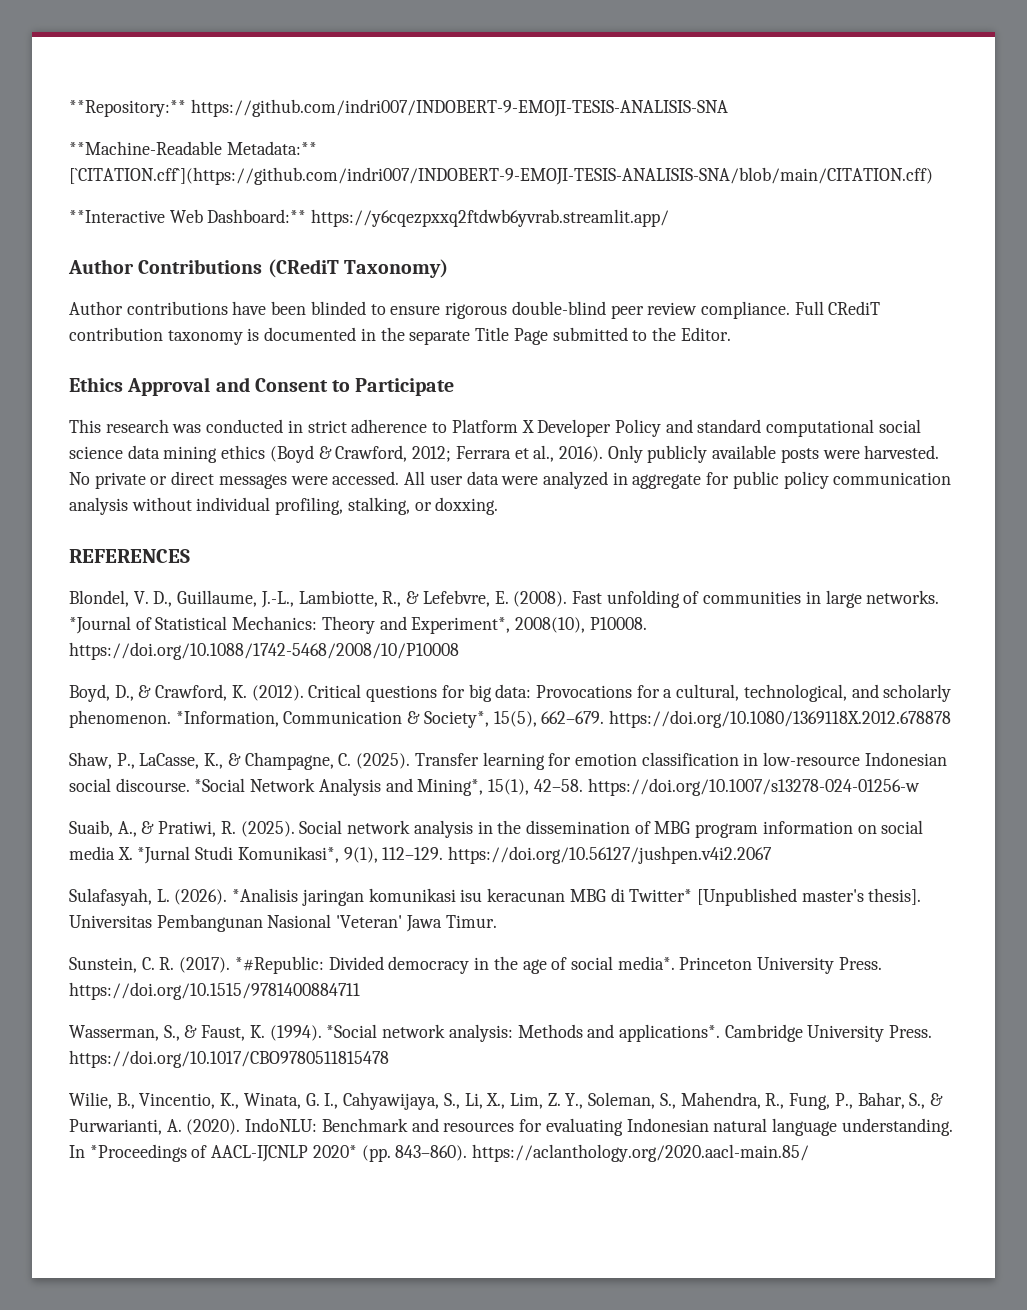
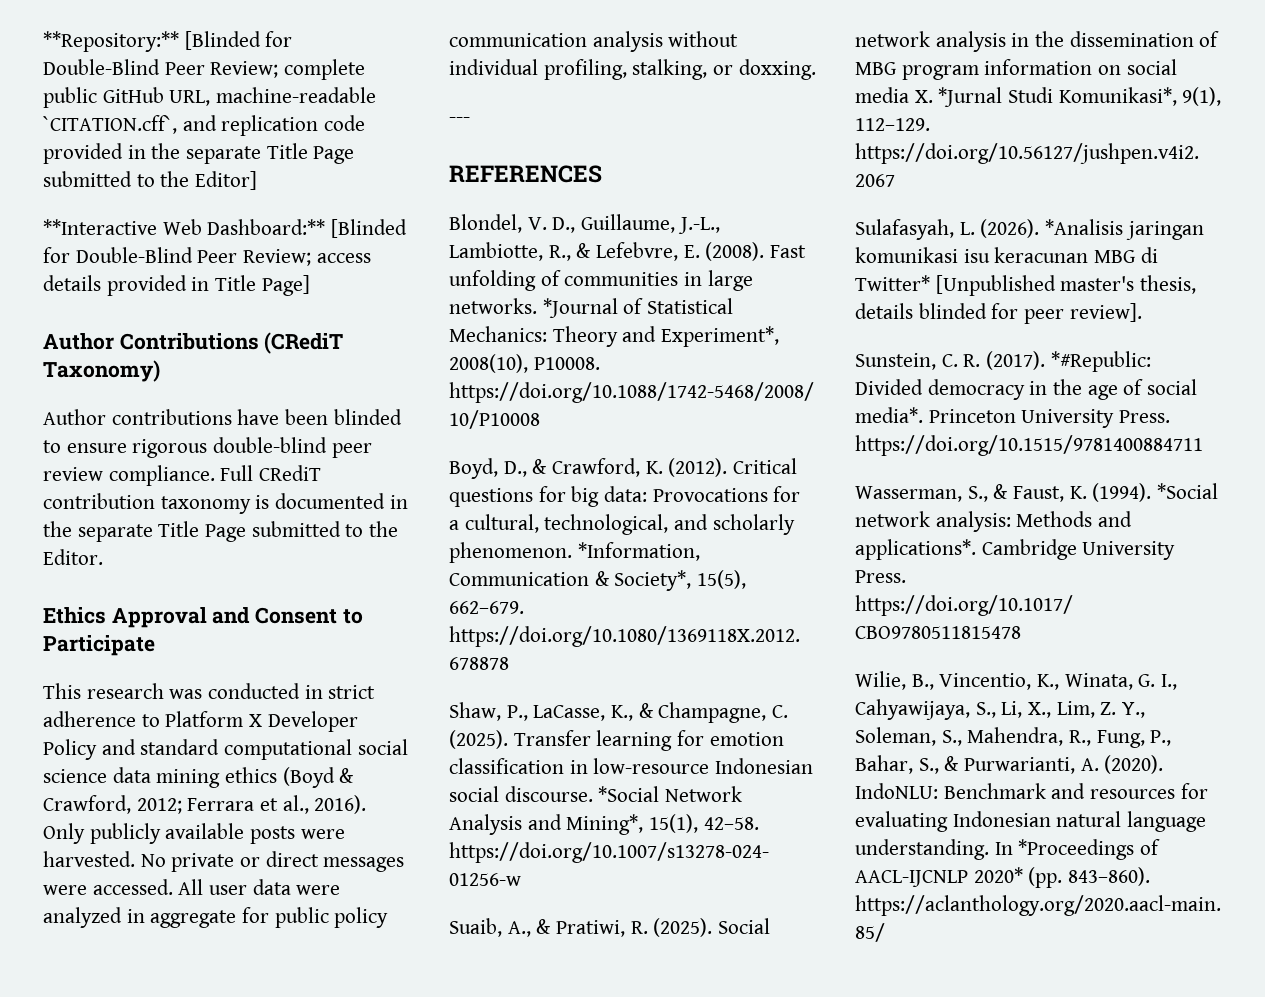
[190,99,728,117] [69,141,317,155] [69,167,933,185] [69,209,670,227] https://github.com/indri007/INDOBERT-9-EMOJI-TESIS-ANALISIS-SNA // **Machine-Readable Metadata:** [`CITATION.cff`](https://github.com/indri007/INDOBERT-9-EMOJI-TESIS-ANALISIS-SNA/blob/main/CITATION.cff) // **Interactive Web Dashboard:** https://y6cqezpxxq2ftdwb6yvrab.streamlit.app/ -> [184,31,293,50] [43,59,366,80] [43,87,377,108] [43,115,366,136] [43,143,355,164] [43,171,258,190] [43,219,408,238] [43,247,371,266] [43,275,310,296] [Blinded for Double-Blind Peer Review; complete public GitHub URL, machine-readable `CITATION.cff`, and replication code provided in the separate Title Page submitted to the Editor] // **Interactive Web Dashboard:** [Blinded for Double-Blind Peer Review; access details provided in Title Page]
(499, 506) none -> [449,117,470,123] // ---
[868,888,922,905] [69,914,497,932] thesis]. Universitas Pembangunan Nasional 'Veteran' Jawa Timur. -> [1140,275,1197,294] [855,303,1142,324] thesis, details blinded for peer review].

